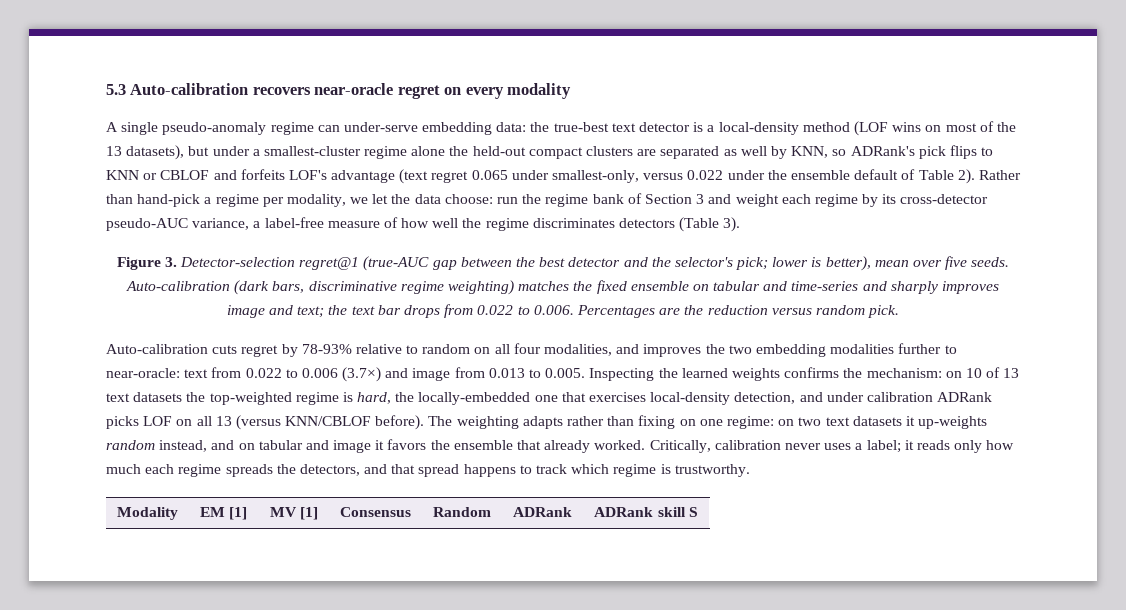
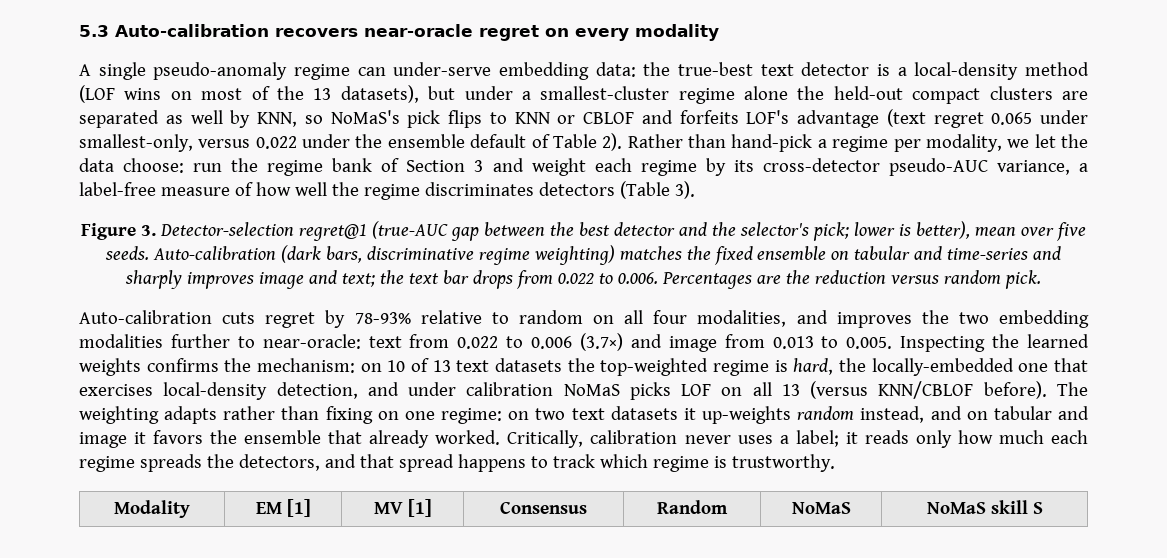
[850,146,915,156] ADRank's -> [330,110,400,124] NoMaS's
[937,392,993,402] ADRank -> [563,384,620,396] NoMaS
[512,507,572,517] [594,507,654,517] ADRank | ADRank -> [791,502,851,514] [926,502,986,514] NoMaS | NoMaS

